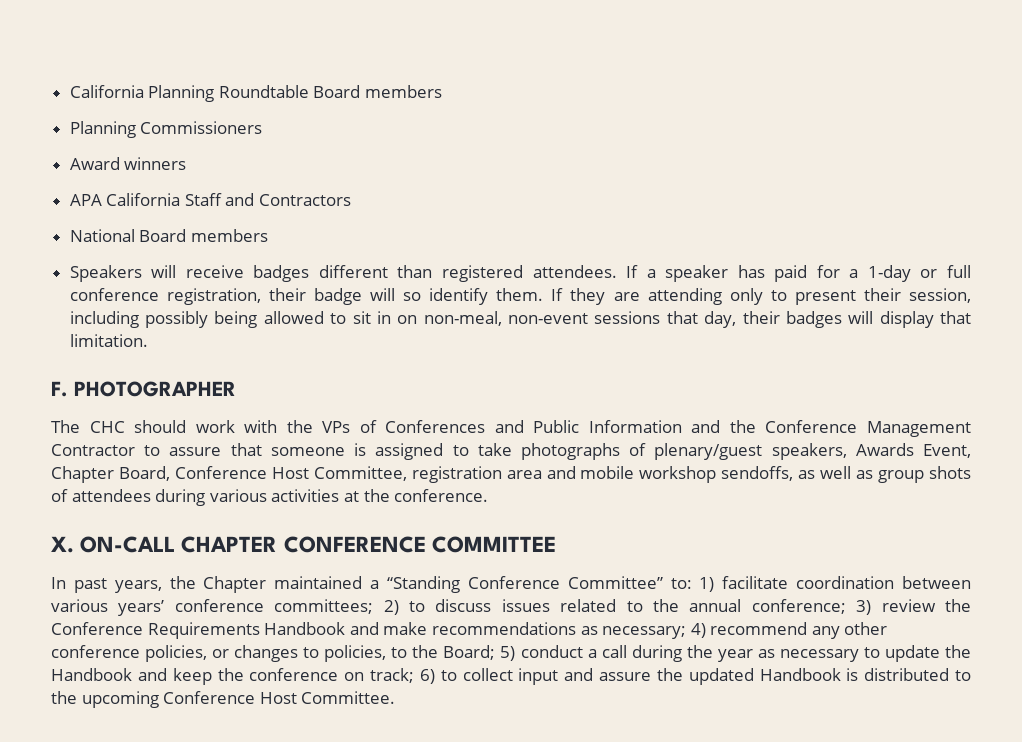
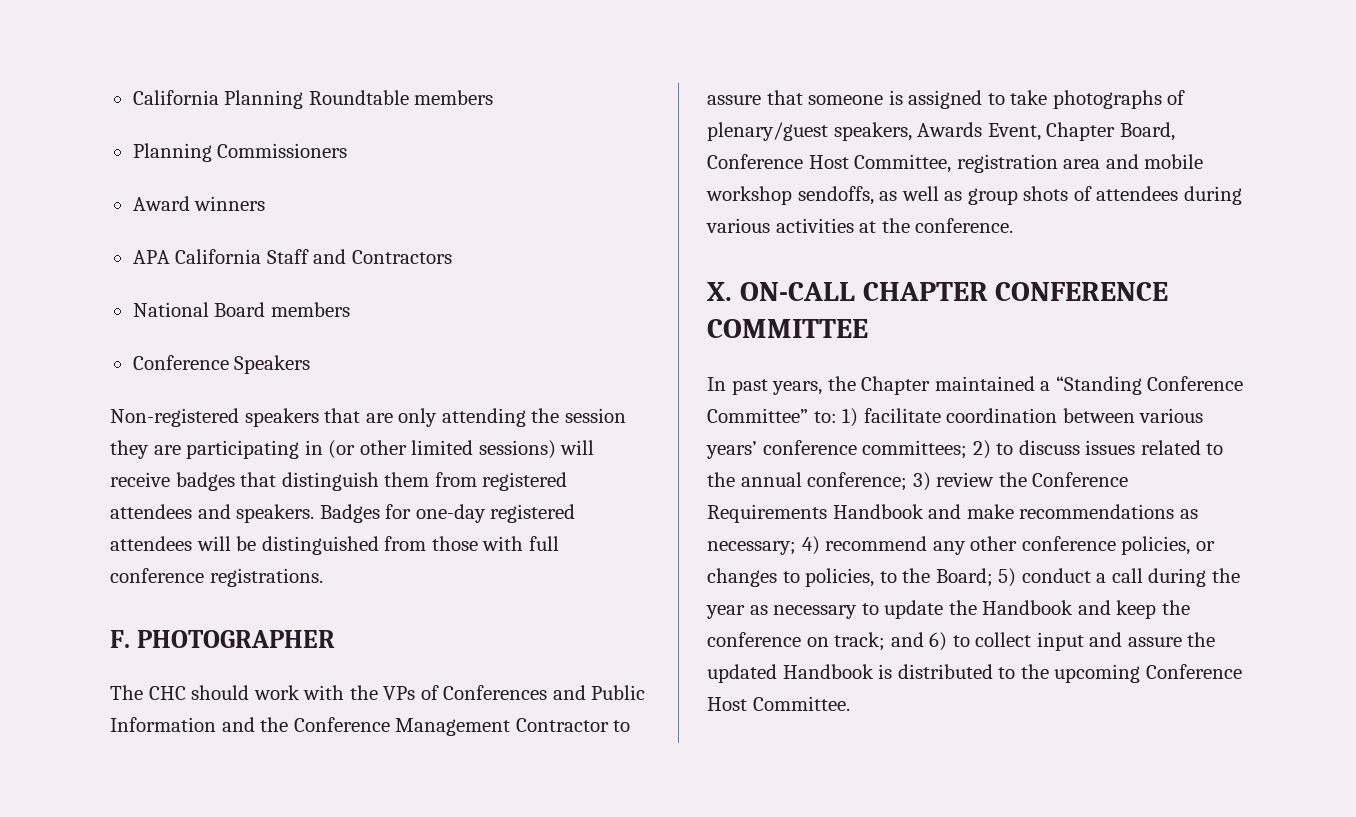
[313,85,361,98] Board -> (409, 97) none
(268, 235) none -> [132,355,229,370] Conference
[151,265,971,282] [69,288,971,305] [69,311,971,328] [69,334,148,347] will receive badges different than registered attendees. If a speaker has paid for a 1-day or full conference registration, their badge will so identify them. If they are attending only to present their session, including possibly being allowed to sit in on non-meal, non-event sessions that day, their badges will display that limitation. -> [110,408,626,427] [110,440,595,459] [110,472,568,491] [110,504,576,523] [110,536,559,555] [110,568,323,587] // Non-registered speakers that are only attending the session they are participating in (or other limited sessions) will receive badges that distinguish them from registered attendees and speakers. Badges for one-day registered attendees will be distinguished from those with full conference registrations.
(414, 675) none -> [890,632,924,647] and

